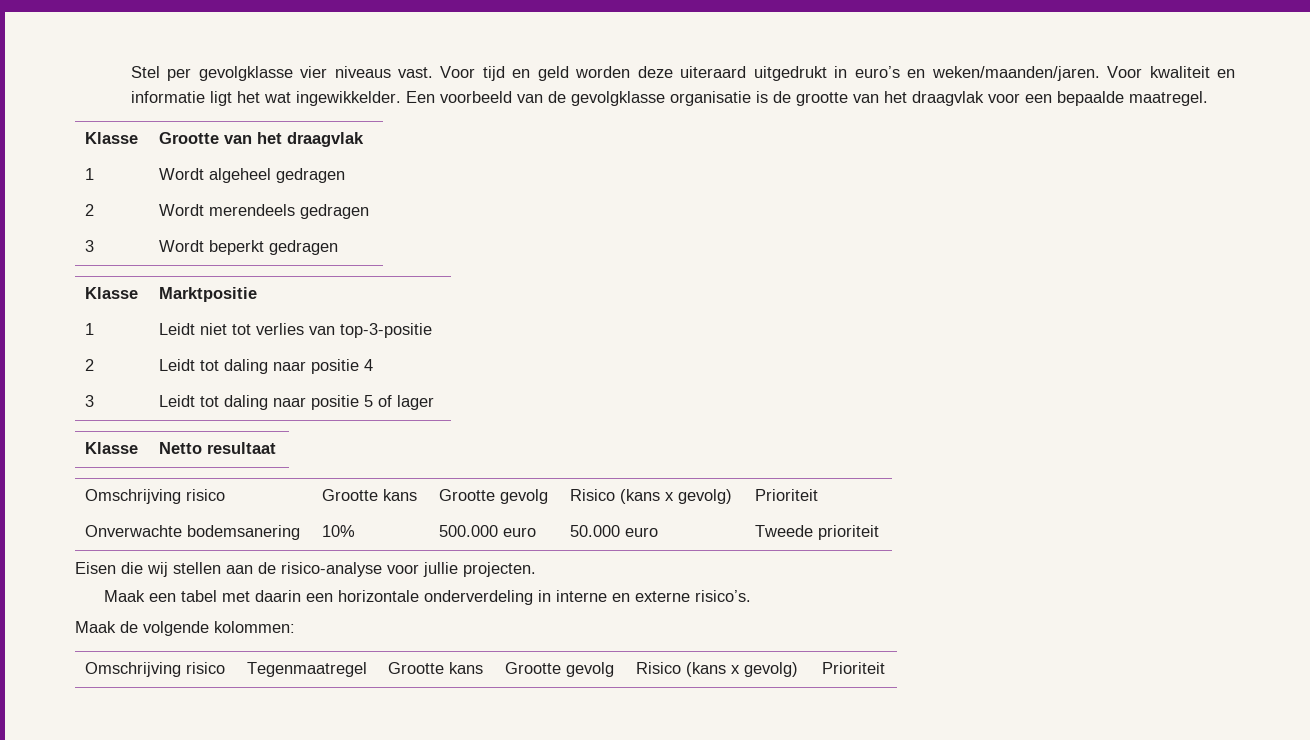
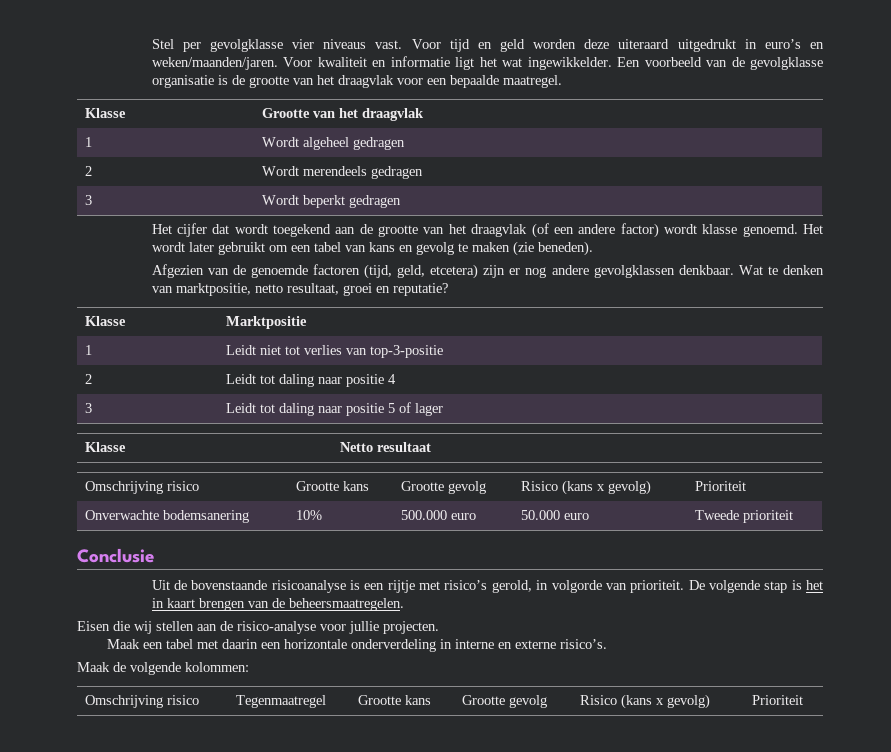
(339, 247) none -> [151,223,824,238] [151,241,593,256] [151,264,824,279] [151,283,448,296] // Het cijfer dat wordt toegekend aan de grootte van het draagvlak (of een andere factor) wordt klasse genoemd. Het wordt later gebruikt om een tabel van kans en gevolg te maken (zie beneden). // Afgezien van de genoemde factoren (tijd, geld, etcetera) zijn er nog andere gevolgklassen denkbaar. Wat te denken van marktpositie, netto resultaat, groei en reputatie?
(880, 532) none -> [77,548,154,563] [151,580,824,593] [151,598,404,611] // Conclusie // Uit de bovenstaande risicoanalyse is een rijtje met risico’s gerold, in volgorde van prioriteit. De volgende stap is het in kaart brengen van de beheersmaatregelen.

